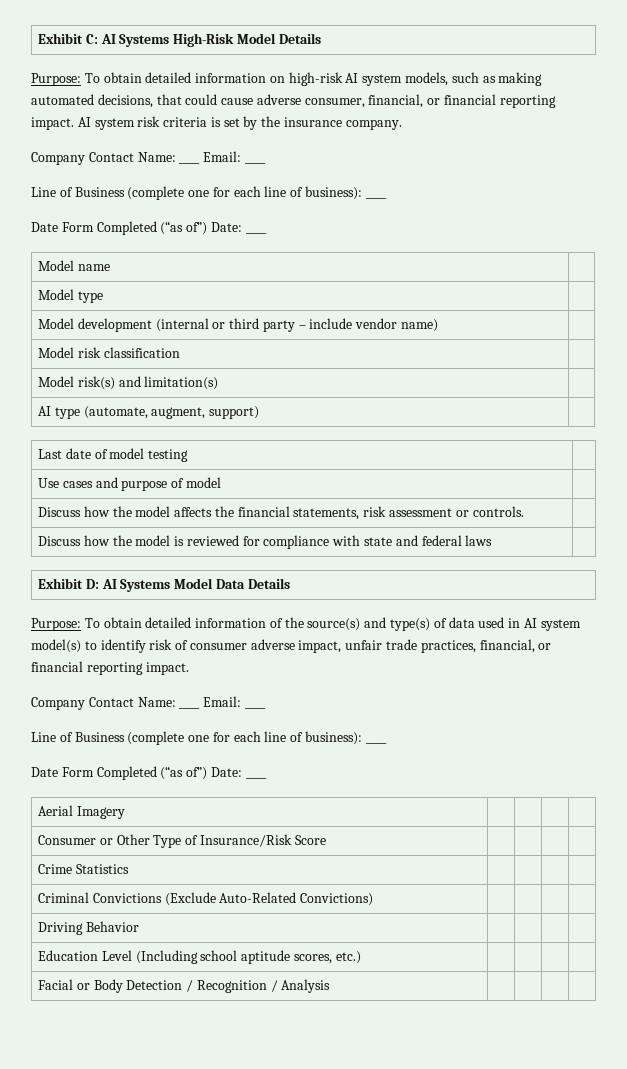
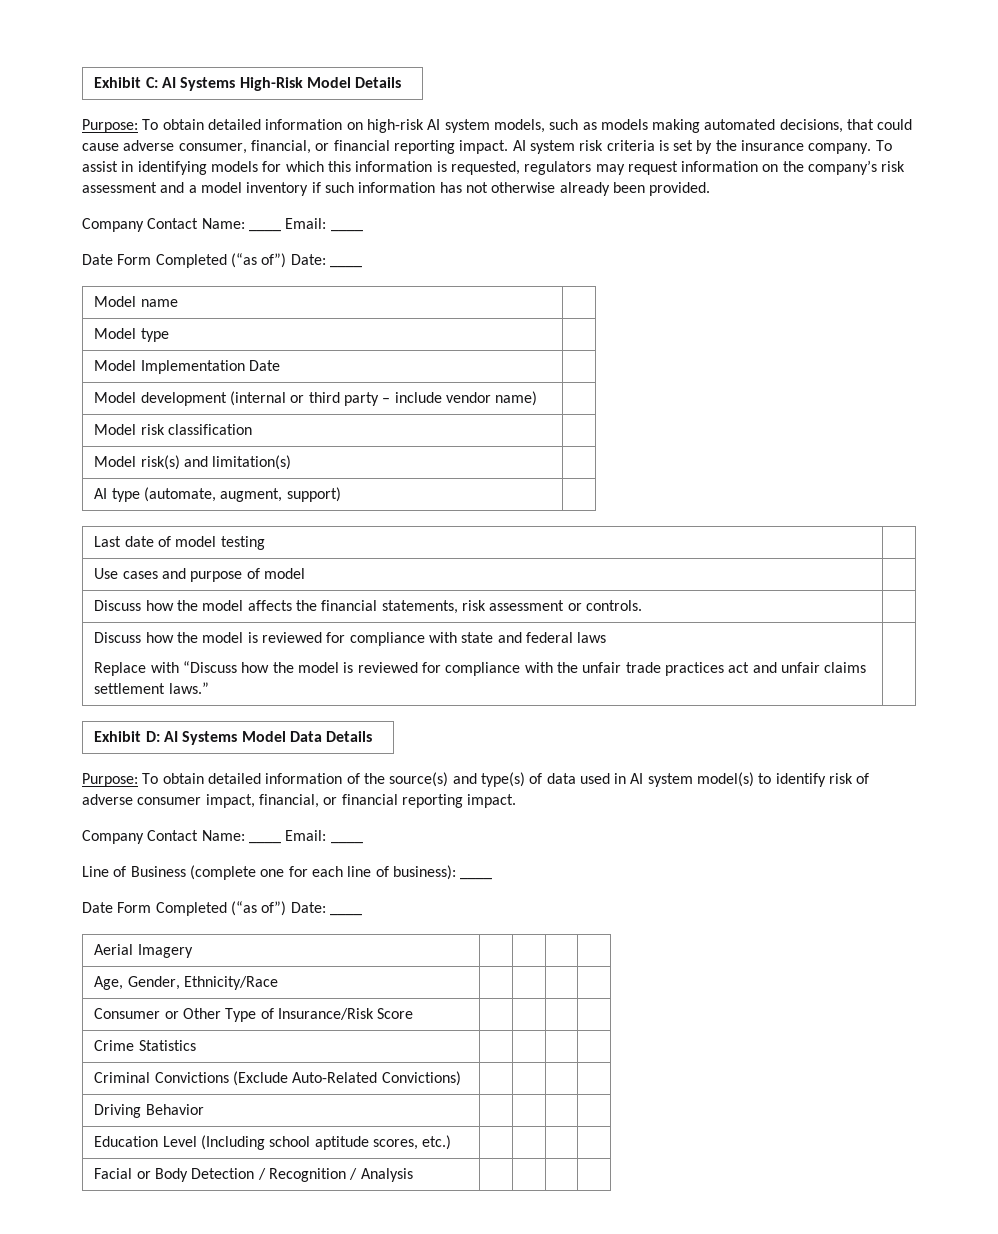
(496, 79) none -> [600,119,648,130] models
[31,152,176,165] [179,162,201,164] [203,151,242,162] [244,162,266,164] [31,186,387,200] // Company Contact Name: ____ Email: ____ // Line of Business (complete one for each line of business): ____ -> [875,140,892,151] [82,160,906,175] [82,182,711,196] [82,218,245,232] [248,229,281,232] [285,218,327,229] [330,229,363,232] To assist in identifying models for which this information is requested, regulators may request information on the company’s risk assessment and a model inventory if such information has not otherwise already been provided. // Company Contact Name: ____ Email: ____
(103, 297) none -> [94,360,281,374] // Model Implementation Date |
(493, 540) none -> [94,661,867,676] [94,682,209,694] // Replace with “Discuss how the model is reviewed for compliance with the unfair trade practices act and unfair claims settlement laws.”
[189,639,476,653] consumer adverse impact, unfair trade practices, -> [82,794,255,808] adverse consumer impact,
(125, 812) none -> [94,976,279,990] // Age, Gender, Ethnicity/Race | | | |

